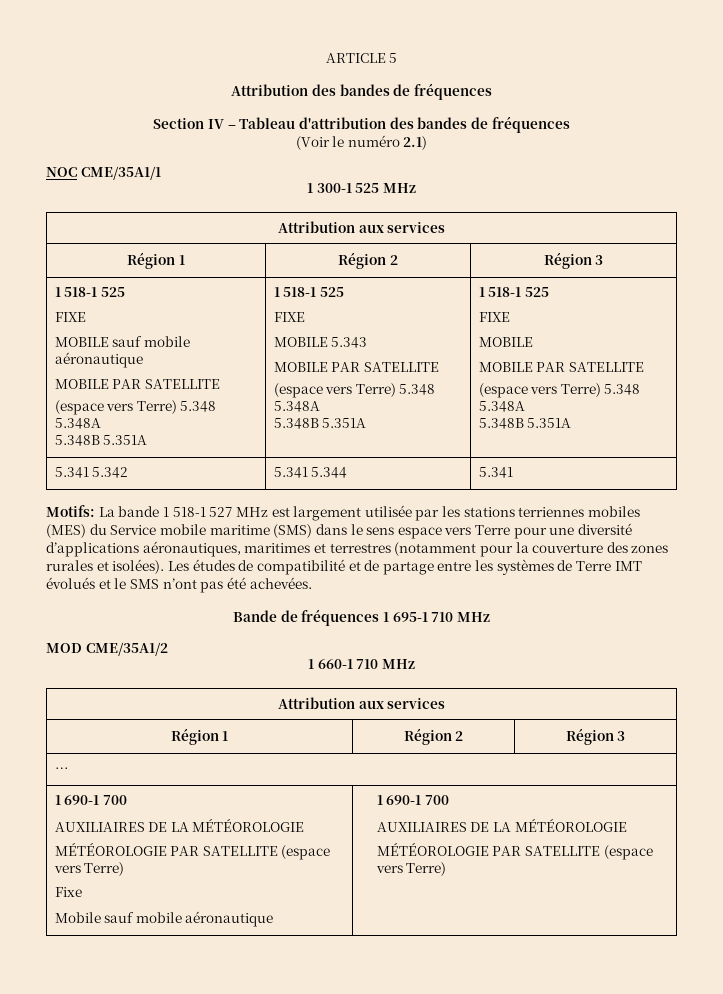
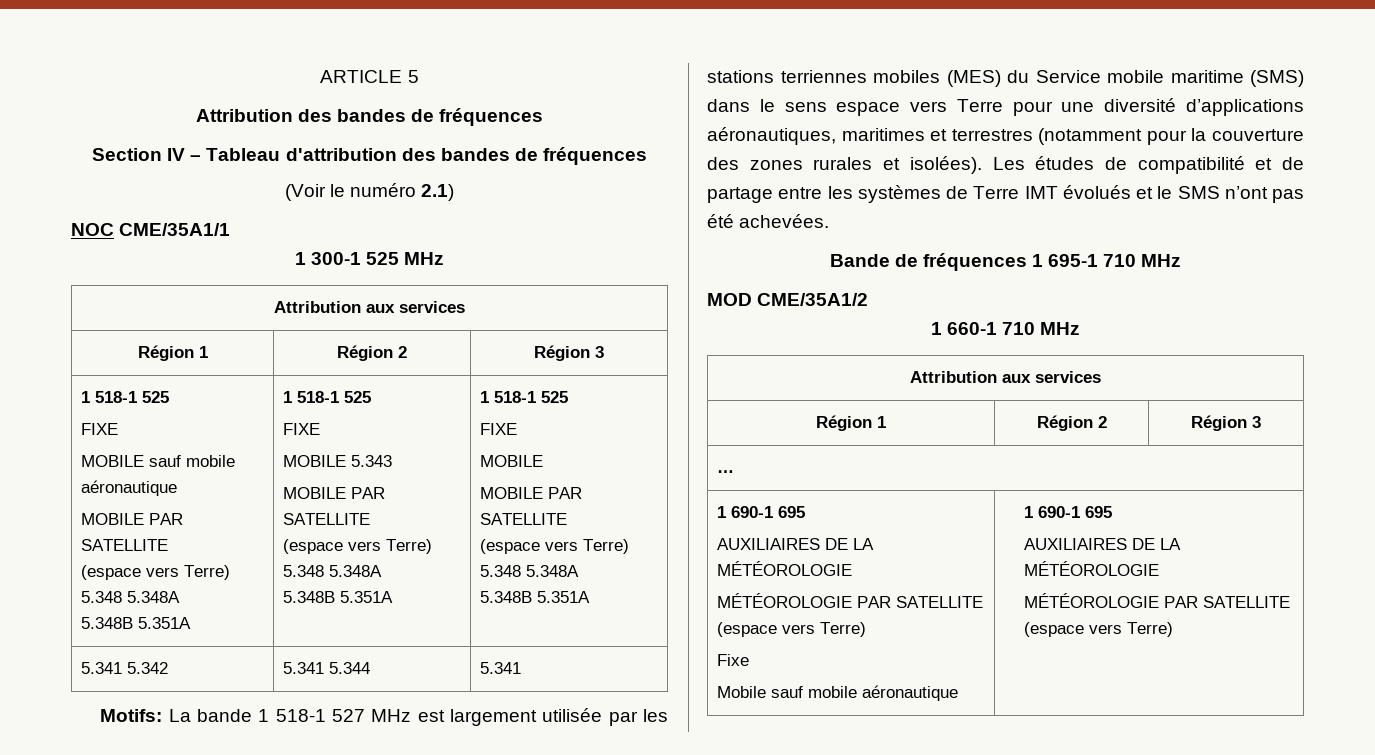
[102,795,127,805] 700 -> [777,506,805,518] 695
[424,795,449,805] 700 -> [1085,506,1113,518] 695

